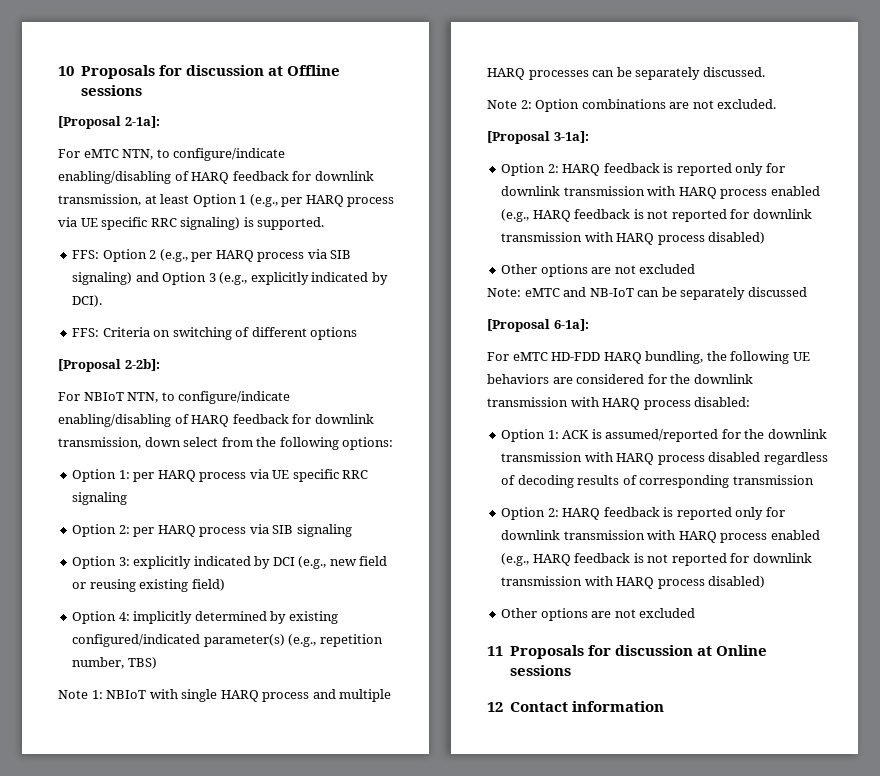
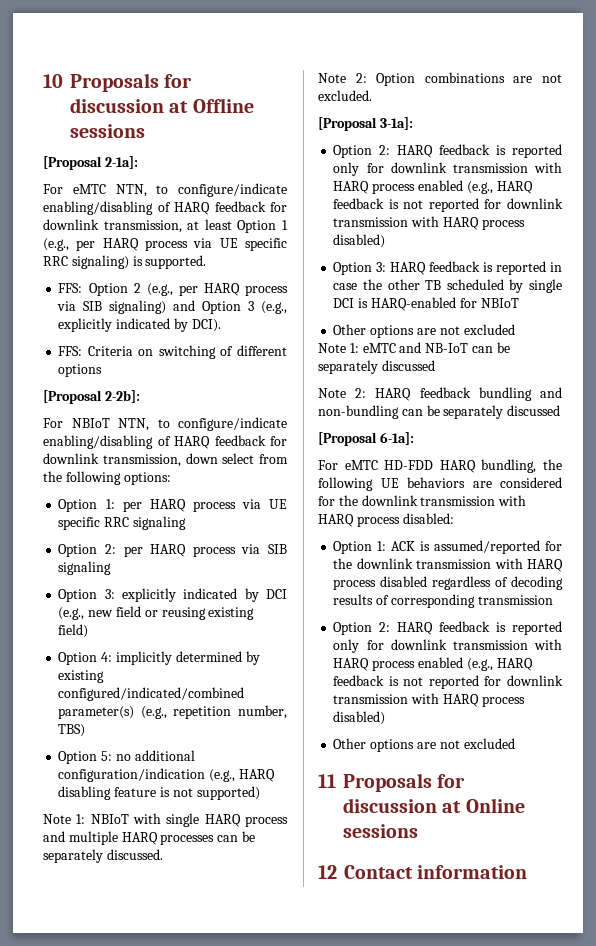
[72,634,201,647] configured/indicated -> [58,687,245,701] configured/indicated/combined
(157, 663) none -> [58,750,195,764] [58,768,275,782] [58,786,260,800] // Option 5: no additional configuration/indication (e.g., HARQ disabling feature is not supported)
[501,264,696,277] [487,288,521,297] // Other options are not excluded // Note: -> [333,261,562,275] [333,279,562,293] [333,297,519,311] [333,324,515,338] [318,343,359,353] // Option 3: HARQ feedback is reported in case the other TB scheduled by single DCI is HARQ-enabled for NBIoT // Other options are not excluded // Note 1:
(807, 292) none -> [318,387,562,401] [318,405,561,419] // Note 2: HARQ feedback bundling and non-bundling can be separately discussed

